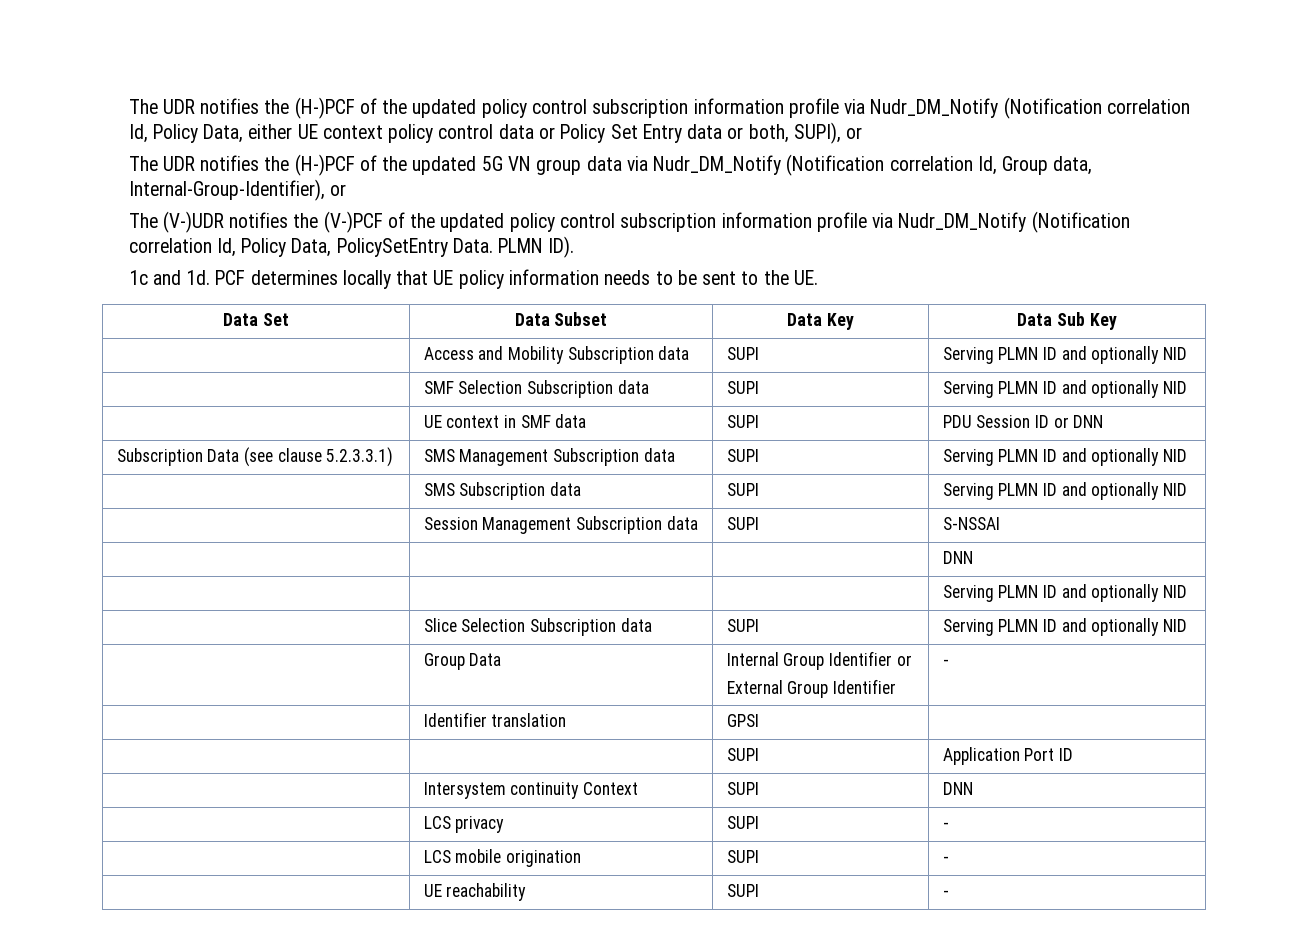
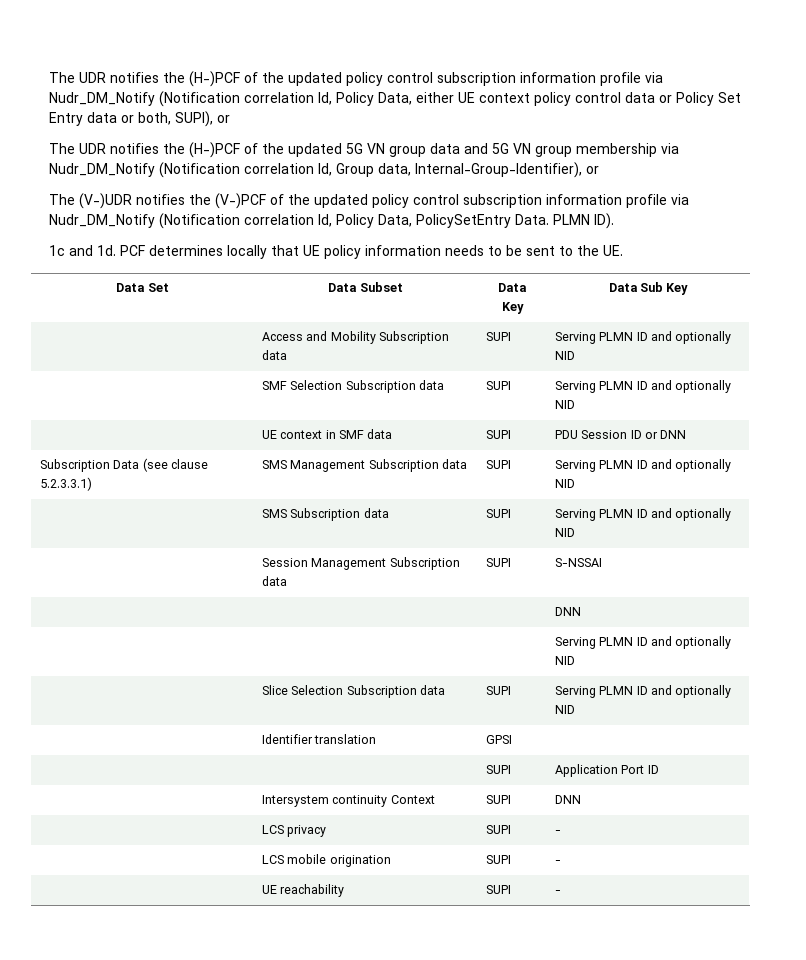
(622, 163) none -> [463,143,657,157] and 5G VN group membership
[423,653,502,670] [726,651,912,670] [726,679,896,698] [942,659,949,666] // | Group Data | Internal Group Identifier or // External Group Identifier | - -> (575, 709) none

